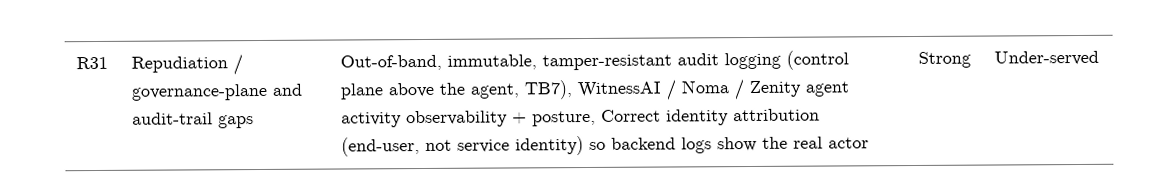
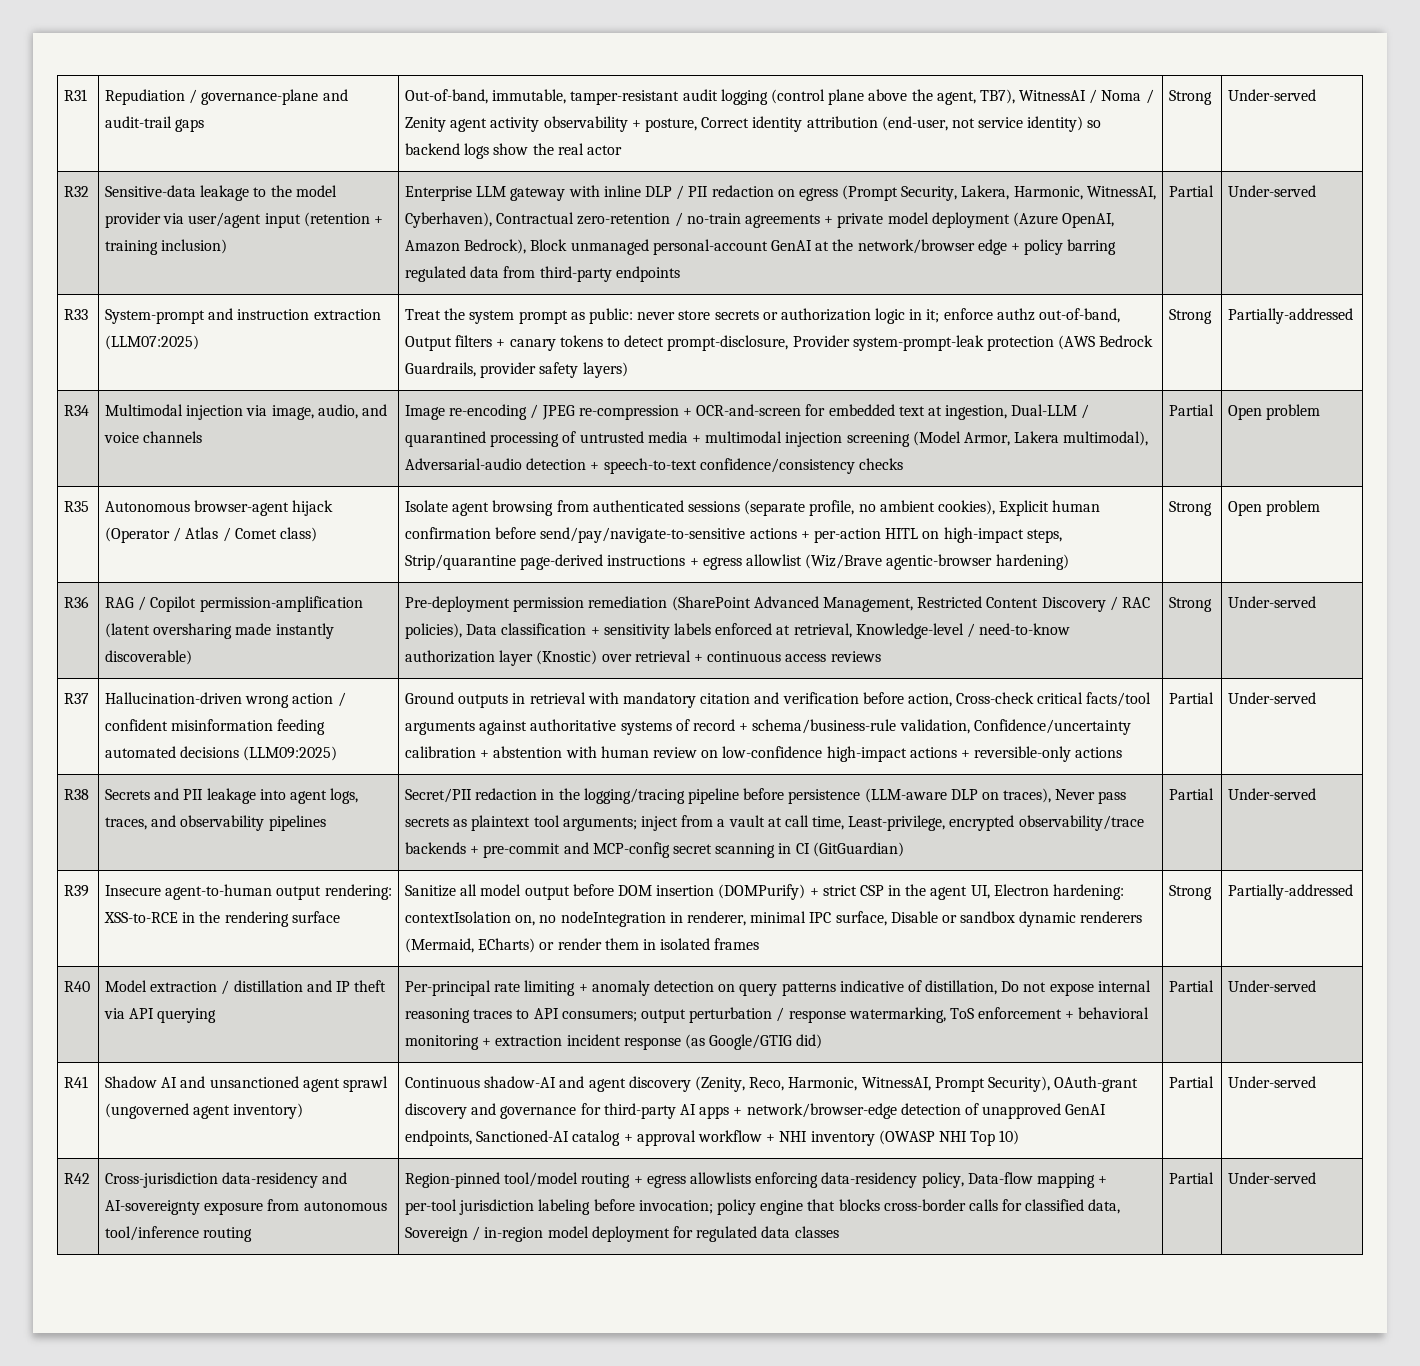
(1099, 58) none -> [64,186,90,197] [105,185,337,201] [105,212,383,228] [105,239,228,255] [405,185,1156,201] [405,212,1115,228] [405,239,1117,255] [405,266,680,282] [1169,185,1215,197] [1228,185,1317,197] [64,309,89,320] [105,308,381,324] [105,335,200,350] [405,308,1121,324] [405,335,1154,351] [405,362,628,378] [1169,309,1213,324] [1228,308,1354,324] [64,405,90,416] [105,404,387,420] [104,431,203,443] [405,404,1090,420] [405,431,1149,447] [405,458,903,474] [1169,404,1215,416] [1228,404,1321,420] [64,501,90,512] [105,500,334,516] [105,527,317,543] [405,500,1101,516] [405,527,1062,543] [405,554,1069,570] [1169,501,1213,516] [1228,500,1321,516] [64,596,90,608] [105,596,363,612] [105,623,334,639] [105,650,193,665] [405,596,1150,612] [405,623,1071,639] [405,650,881,666] [1169,597,1213,612] [1228,596,1317,608] [64,693,90,704] [105,692,346,708] [105,719,326,735] [105,746,338,761] [405,692,1152,708] [405,719,1131,735] [405,746,1123,762] [1169,692,1215,704] [1228,692,1317,704] [64,789,90,800] [105,788,359,804] [105,815,326,831] [405,788,1127,804] [405,815,1144,831] [405,842,904,858] [1169,788,1215,800] [1228,788,1317,800] [64,885,90,897] [105,884,392,900] [104,911,340,927] [405,884,1125,900] [405,911,1143,927] [405,938,760,953] [1169,885,1213,900] [1228,884,1354,900] [64,981,91,992] [105,980,387,995] [104,1008,217,1023] [405,980,1151,996] [405,1007,1150,1023] [405,1034,823,1050] [1169,980,1215,992] [1228,980,1317,992] [64,1076,89,1088] [105,1076,388,1092] [105,1103,304,1119] [405,1076,1139,1092] [405,1103,1107,1119] [405,1130,1020,1146] [1169,1076,1215,1088] [1228,1076,1317,1088] [64,1173,91,1184] [105,1172,348,1188] [105,1199,387,1215] [105,1226,253,1242] [405,1172,1108,1188] [405,1199,1121,1215] [405,1226,839,1242] [1169,1172,1215,1184] [1228,1172,1317,1184] // R32 | Sensitive-data leakage to the model provider via user/agent input (retention + training inclusion) | Enterprise LLM gateway with inline DLP / PII redaction on egress (Prompt Security, Lakera, Harmonic, WitnessAI, Cyberhaven), Contractual zero-retention / no-train agreements + private model deployment (Azure OpenAI, Amazon Bedrock), Block unmanaged personal-account GenAI at the network/browser edge + policy barring regulated data from third-party endpoints | Partial | Under-served // R33 | System-prompt and instruction extraction (LLM07:2025) | Treat the system prompt as public: never store secrets or authorization logic in it; enforce authz out-of-band, Output filters + canary tokens to detect prompt-disclosure, Provider system-prompt-leak protection (AWS Bedrock Guardrails, provider safety layers) | Strong | Partially-addressed // R34 | Multimodal injection via image, audio, and voice channels | Image re-encoding / JPEG re-compression + OCR-and-screen for embedded text at ingestion, Dual-LLM / quarantined processing of untrusted media + multimodal injection screening (Model Armor, Lakera multimodal), Adversarial-audio detection + speech-to-text confidence/consistency checks | Partial | Open problem // R35 | Autonomous browser-agent hijack (Operator / Atlas / Comet class) | Isolate agent browsing from authenticated sessions (separate profile, no ambient cookies), Explicit human confirmation before send/pay/navigate-to-sensitive actions + per-action HITL on high-impact steps, Strip/quarantine page-derived instructions + egress allowlist (Wiz/Brave agentic-browser hardening) | Strong | Open problem // R36 | RAG / Copilot permission-amplification (latent oversharing made instantly discoverable) | Pre-deployment permission remediation (SharePoint Advanced Management, Restricted Content Discovery / RAC policies), Data classification + sensitivity labels enforced at retrieval, Knowledge-level / need-to-know authorization layer (Knostic) over retrieval + continuous access reviews | Strong | Under-served // R37 | Hallucination-driven wrong action / confident misinformation feeding automated decisions (LLM09:2025) | Ground outputs in retrieval with mandatory citation and verification before action, Cross-check critical facts/tool arguments against authoritative systems of record + schema/business-rule validation, Confidence/uncertainty calibration + abstention with human review on low-confidence high-impact actions + reversible-only actions | Partial | Under-served // R38 | Secrets and PII leakage into agent logs, traces, and observability pipelines | Secret/PII redaction in the logging/tracing pipeline before persistence (LLM-aware DLP on traces), Never pass secrets as plaintext tool arguments; inject from a vault at call time, Least-privilege, encrypted observability/trace backends + pre-commit and MCP-config secret scanning in CI (GitGuardian) | Partial | Under-served // R39 | Insecure agent-to-human output rendering: XSS-to-RCE in the rendering surface | Sanitize all model output before DOM insertion (DOMPurify) + strict CSP in the agent UI, Electron hardening: contextIsolation on, no nodeIntegration in renderer, minimal IPC surface, Disable or sandbox dynamic renderers (Mermaid, ECharts) or render them in isolated frames | Strong | Partially-addressed // R40 | Model extraction / distillation and IP theft via API querying | Per-principal rate limiting + anomaly detection on query patterns indicative of distillation, Do not expose internal reasoning traces to API consumers; output perturbation / response watermarking, ToS enforcement + behavioral monitoring + extraction incident response (as Google/GTIG did) | Partial | Under-served // R41 | Shadow AI and unsanctioned agent sprawl (ungoverned agent inventory) | Continuous shadow-AI and agent discovery (Zenity, Reco, Harmonic, WitnessAI, Prompt Security), OAuth-grant discovery and governance for third-party AI apps + network/browser-edge detection of unapproved GenAI endpoints, Sanctioned-AI catalog + approval workflow + NHI inventory (OWASP NHI Top 10) | Partial | Under-served // R42 | Cross-jurisdiction data-residency and AI-sovereignty exposure from autonomous tool/inference routing | Region-pinned tool/model routing + egress allowlists enforcing data-residency policy, Data-flow mapping + per-tool jurisdiction labeling before invocation; policy engine that blocks cross-border calls for classified data, Sovereign / in-region model deployment for regulated data classes | Partial | Under-served

